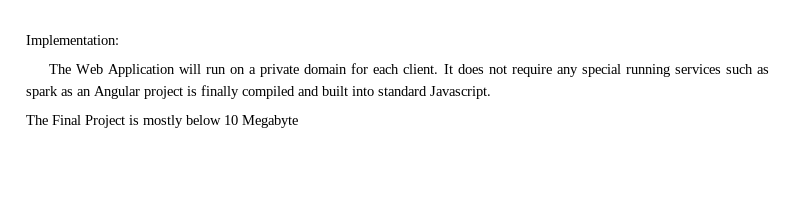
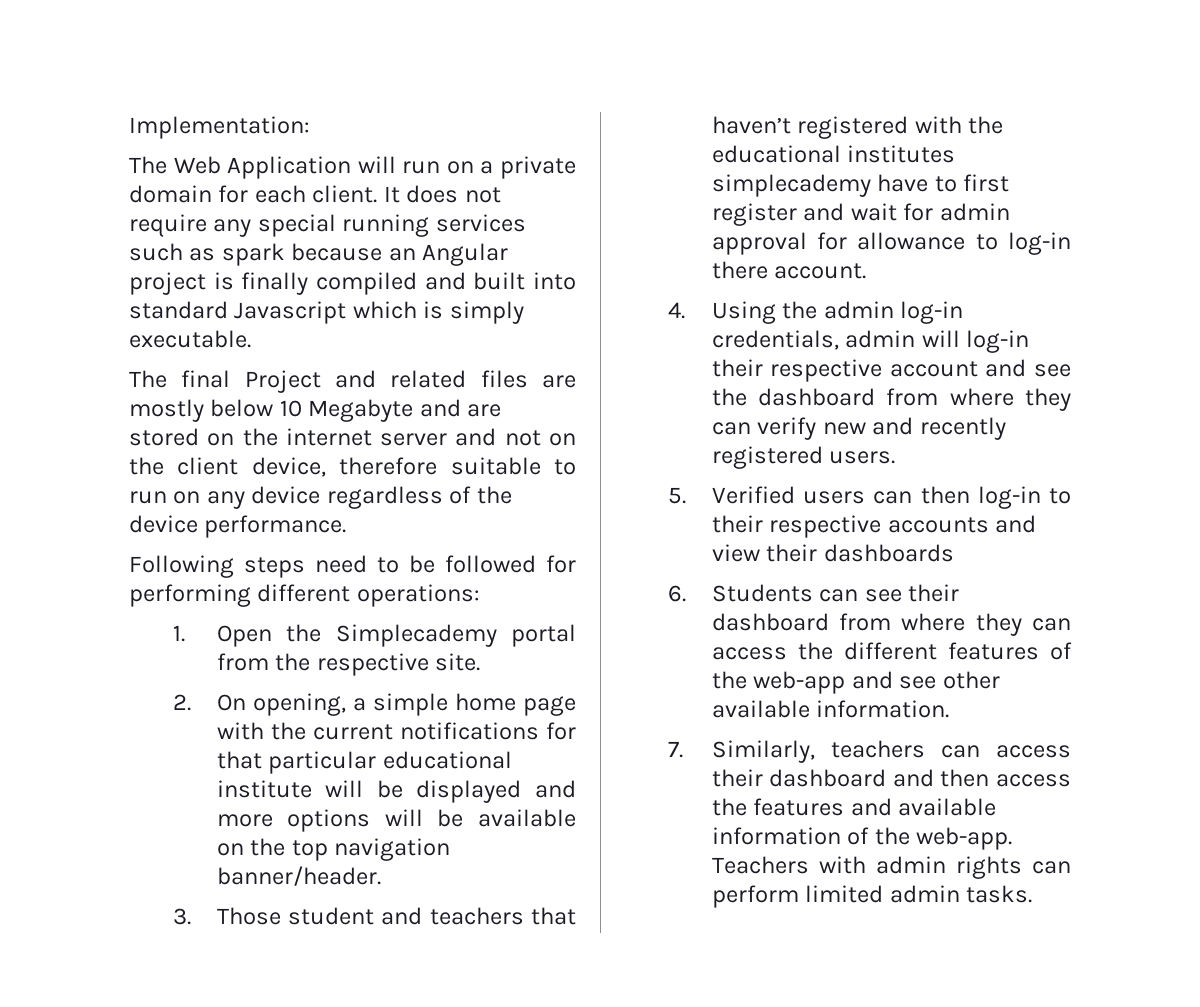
[61,89,73,96] as -> [291,243,383,261] because
[430,86,491,99] [26,115,298,128] Javascript. // The Final Project is mostly below 10 Megabyte -> [234,301,524,324] [129,330,251,348] [129,370,576,393] [129,399,502,422] [129,428,576,446] [129,457,576,477] [129,486,512,509] [129,515,347,538] [129,555,576,578] [129,584,480,607] [172,624,576,647] [216,653,481,676] [172,693,576,716] [216,722,576,740] [216,751,512,774] [216,780,576,803] [216,809,576,832] [216,838,451,861] [216,866,381,886] [172,907,576,925] [711,116,1004,139] [711,145,956,163] [711,174,1010,197] [711,203,1010,226] [711,232,1071,255] [711,261,867,279] [667,301,964,324] [711,330,1030,353] [711,359,1071,382] [711,388,1071,411] [711,417,1006,440] [711,446,896,469] [667,486,1071,509] [711,515,1037,538] [711,544,954,562] [667,584,960,602] [711,613,1071,636] [711,642,1072,660] [711,671,1000,694] [711,700,950,718] [667,740,1071,763] [711,769,1071,787] [711,798,997,816] [711,827,1013,850] [711,856,1071,879] [711,885,1033,908] Javascript which is simply executable. // The final Project and related files are mostly below 10 Megabyte and are stored on the internet server and not on the client device, therefore suitable to run on any device regardless of the device performance. // Following steps need to be followed for performing different operations: // 1. Open the Simplecademy portal from the respective site. // 2. On opening, a simple home page with the current notifications for that particular educational institute will be displayed and more options will be available on the top navigation banner/header. // 3. Those student and teachers that haven’t registered with the educational institutes simplecademy have to first register and wait for admin approval for allowance to log-in there account. // 4. Using the admin log-in credentials, admin will log-in their respective account and see the dashboard from where they can verify new and recently registered users. // 5. Verified users can then log-in to their respective accounts and view their dashboards // 6. Students can see their dashboard from where they can access the different features of the web-app and see other available information. // 7. Similarly, teachers can access their dashboard and then access the features and available information of the web-app. Teachers with admin rights can perform limited admin tasks.

